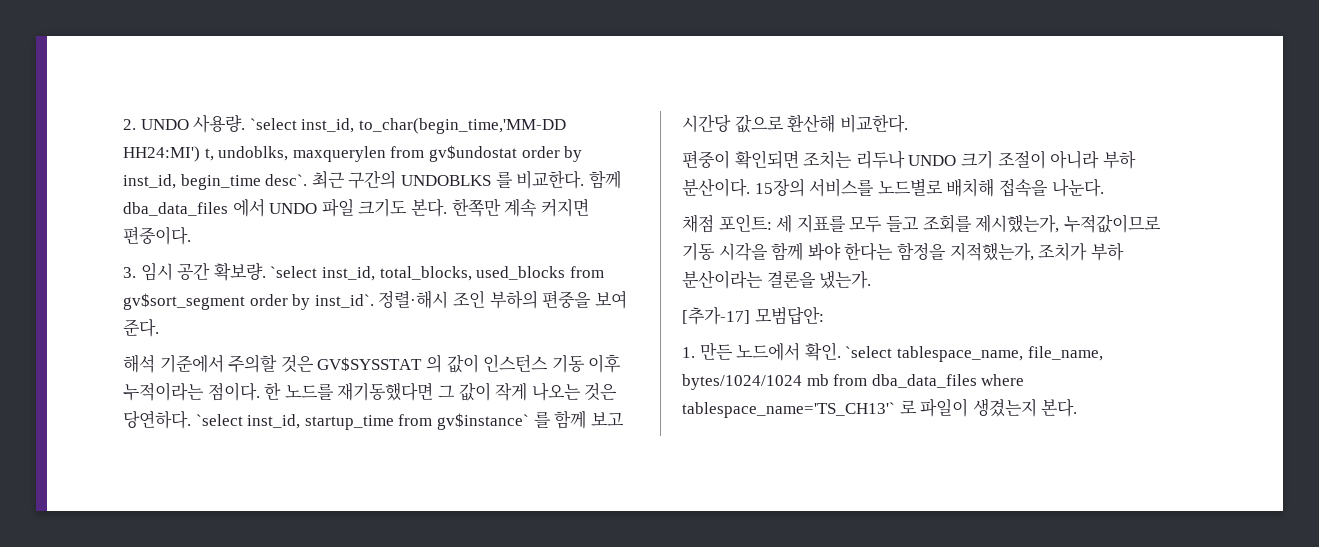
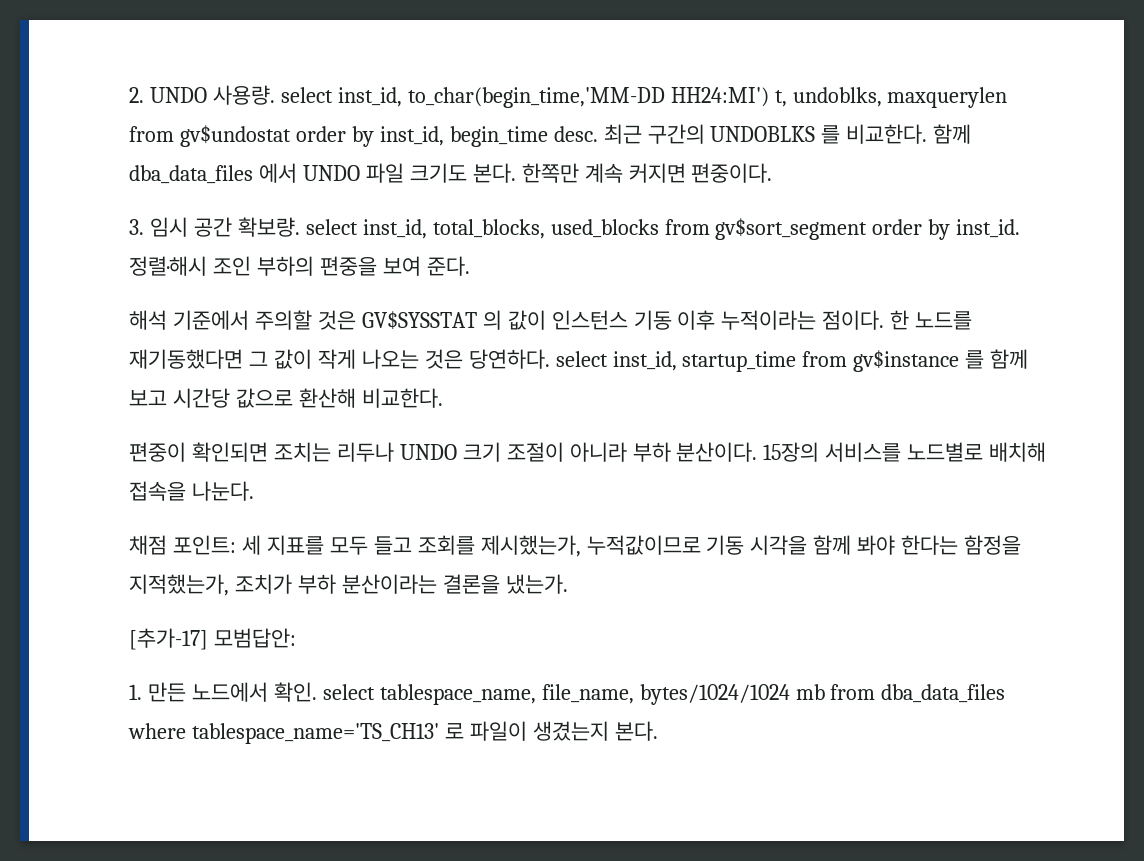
[249,118,297,130] `select -> [280,87,333,103] select
[265,174,308,186] desc`. -> [553,126,598,142] desc.
[270,266,318,278] `select -> [305,219,358,235] select
[314,294,374,308] inst_id`. -> [956,219,1021,238] inst_id.
[195,414,243,426] `select -> [555,351,608,367] select
[436,413,529,430] gv$instance` -> [853,350,960,372] gv$instance
[845,346,893,358] `select -> [322,684,375,700] select
[682,402,895,418] tablespace_name='TS_CH13'` -> [191,723,439,744] tablespace_name='TS_CH13'

